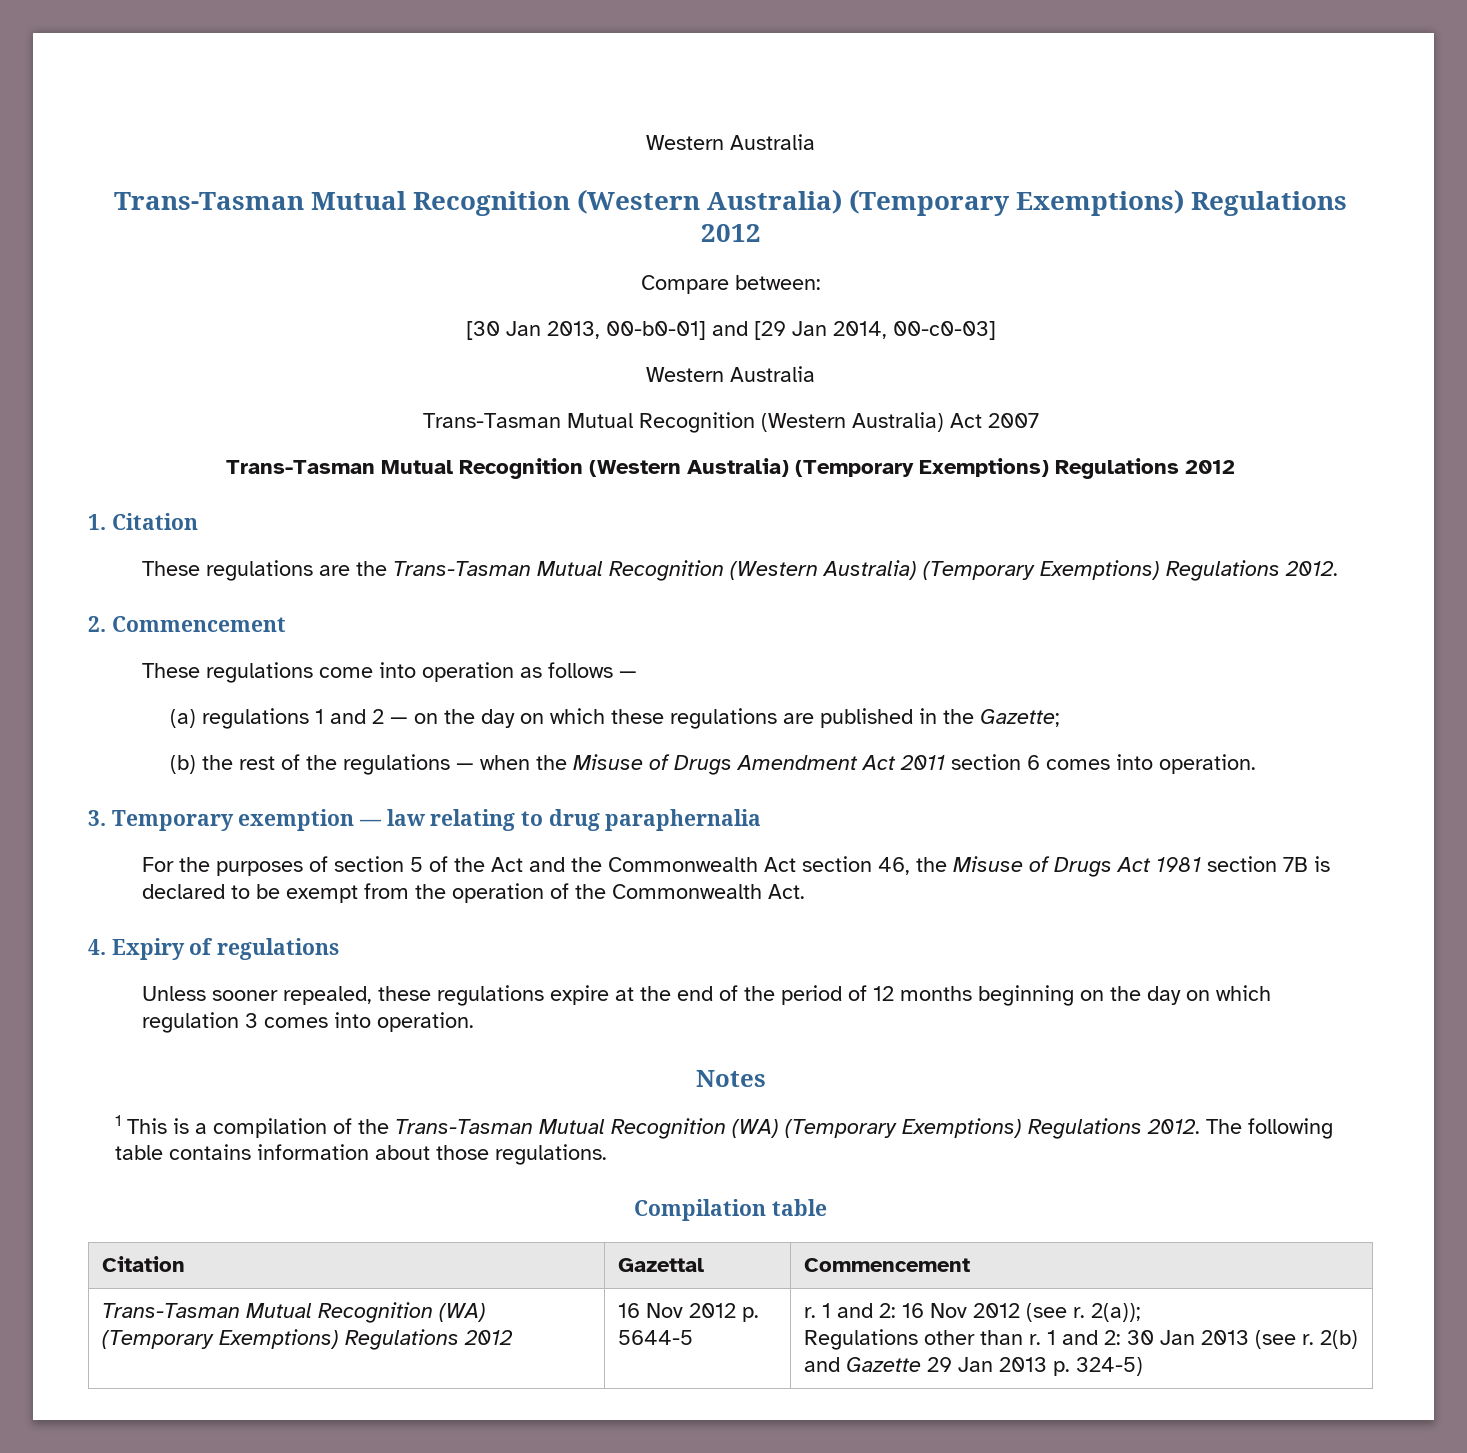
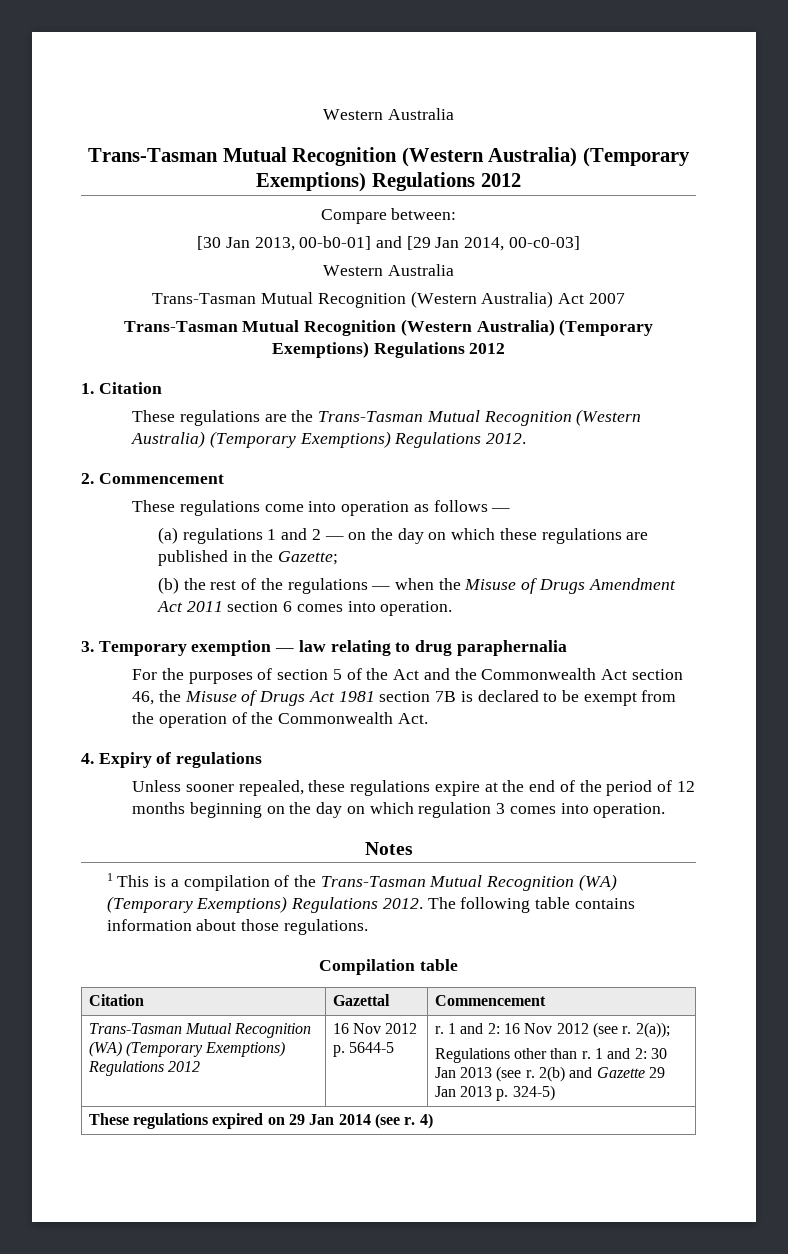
(1143, 1366) none -> [88,1113,433,1129] // These regulations expired on 29 Jan 2014 (see r. 4)

